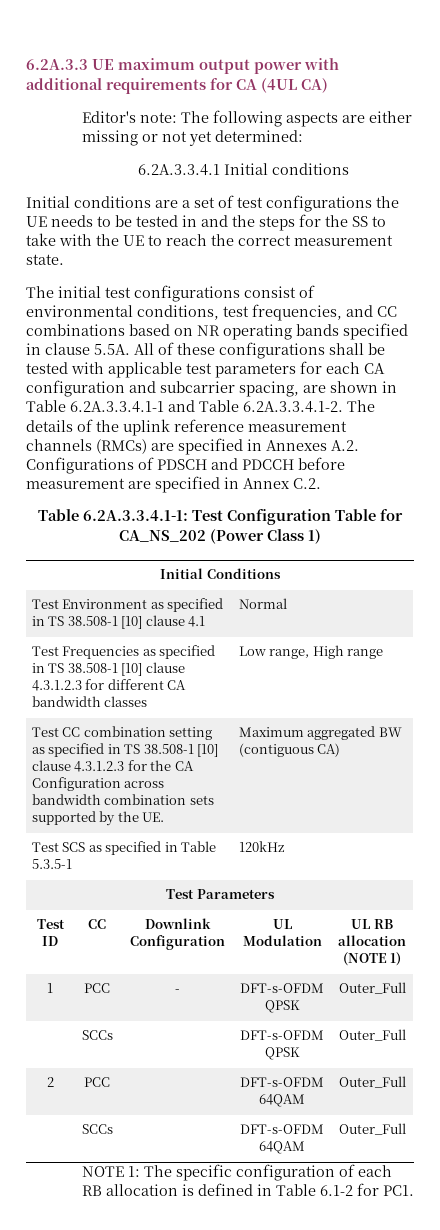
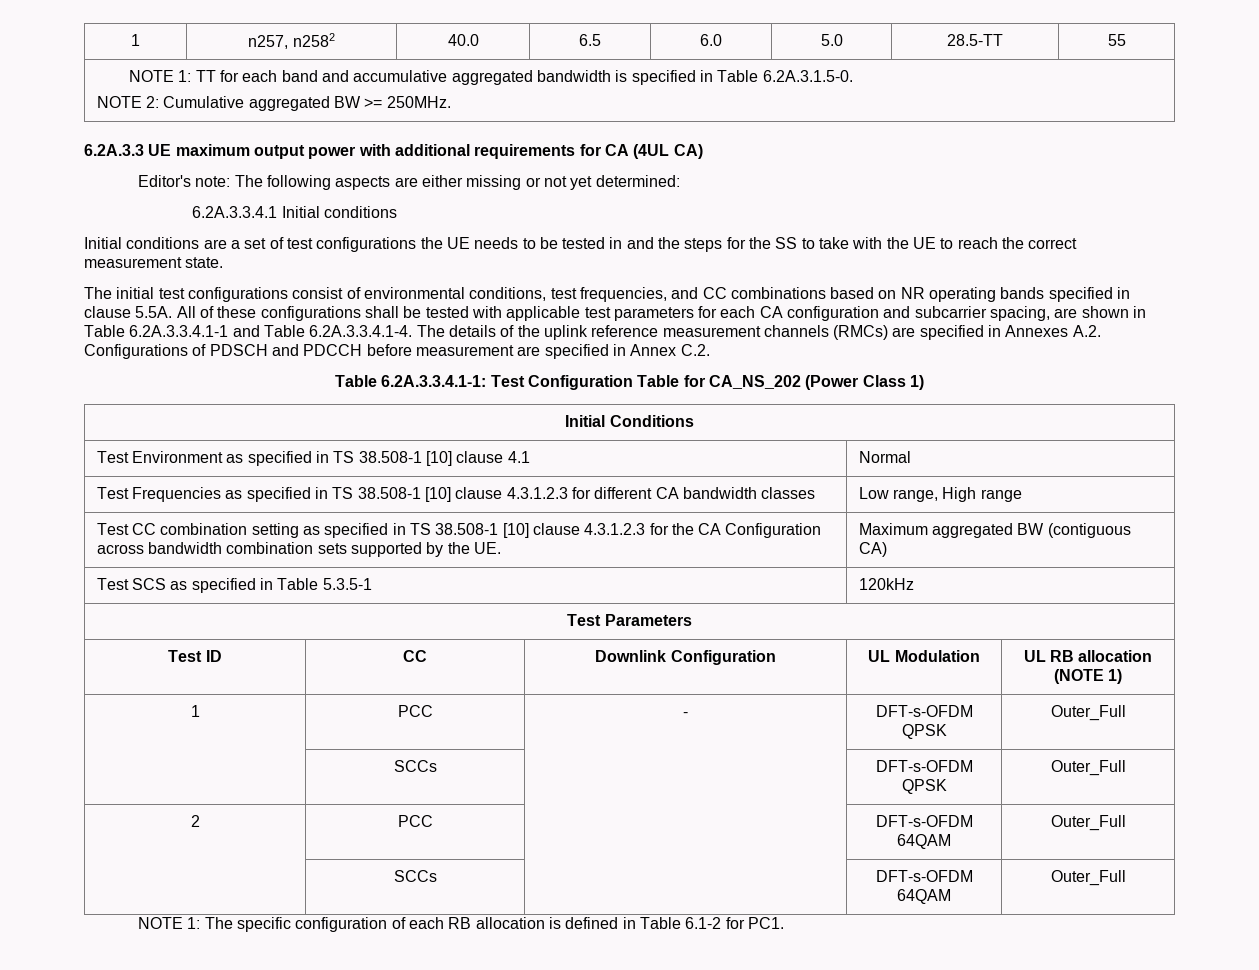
(26, 64) none -> [131,34,140,46] [248,33,335,49] [447,34,479,46] [579,34,601,46] [700,34,722,46] [820,34,843,46] [947,34,1003,46] [1107,34,1126,46] [129,70,853,85] [96,96,451,111] 1 | n257, n2582 | 40.0 | 6.5 | 6.0 | 5.0 | 28.5-TT | 55 // NOTE 1: TT for each band and accumulative aggregated bandwidth is specified in Table 6.2A.3.1.5-0. // NOTE 2: Cumulative aggregated BW >= 250MHz. //
[243,401,343,413] 6.2A.3.3.4.1-2. -> [309,325,413,337] 6.2A.3.3.4.1-4.

